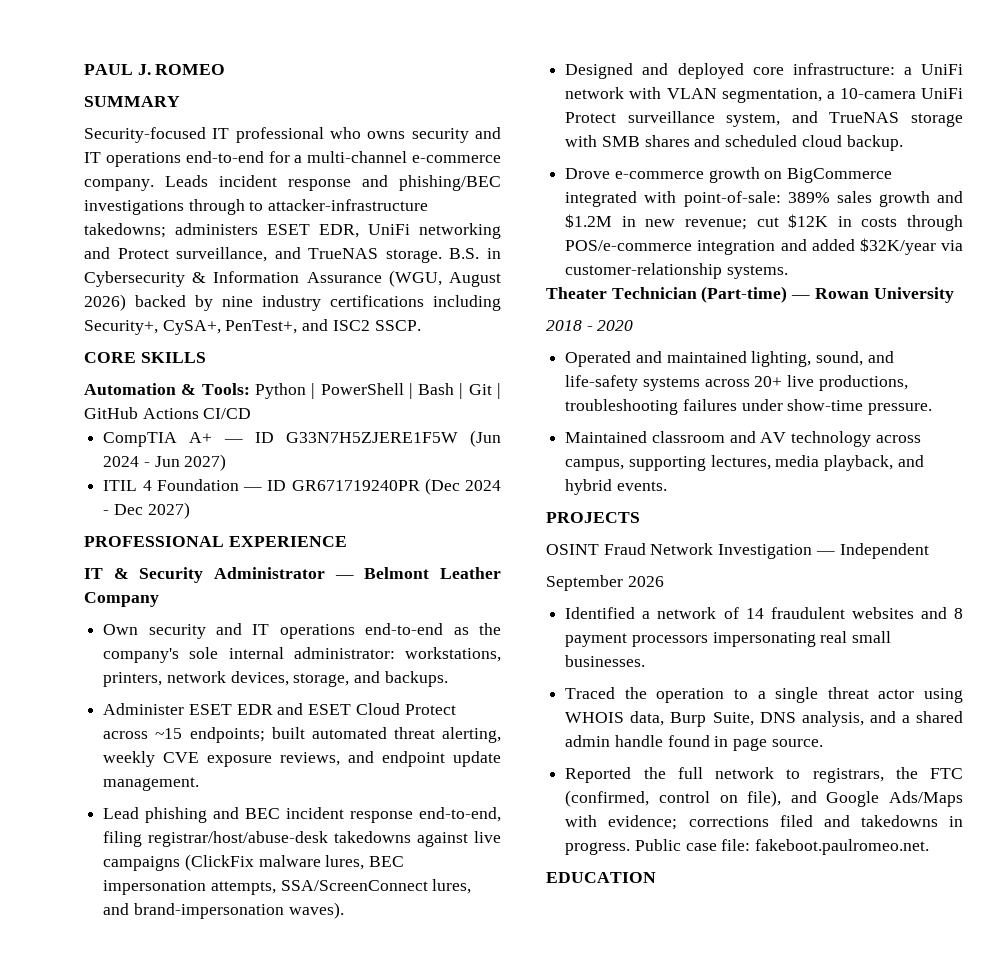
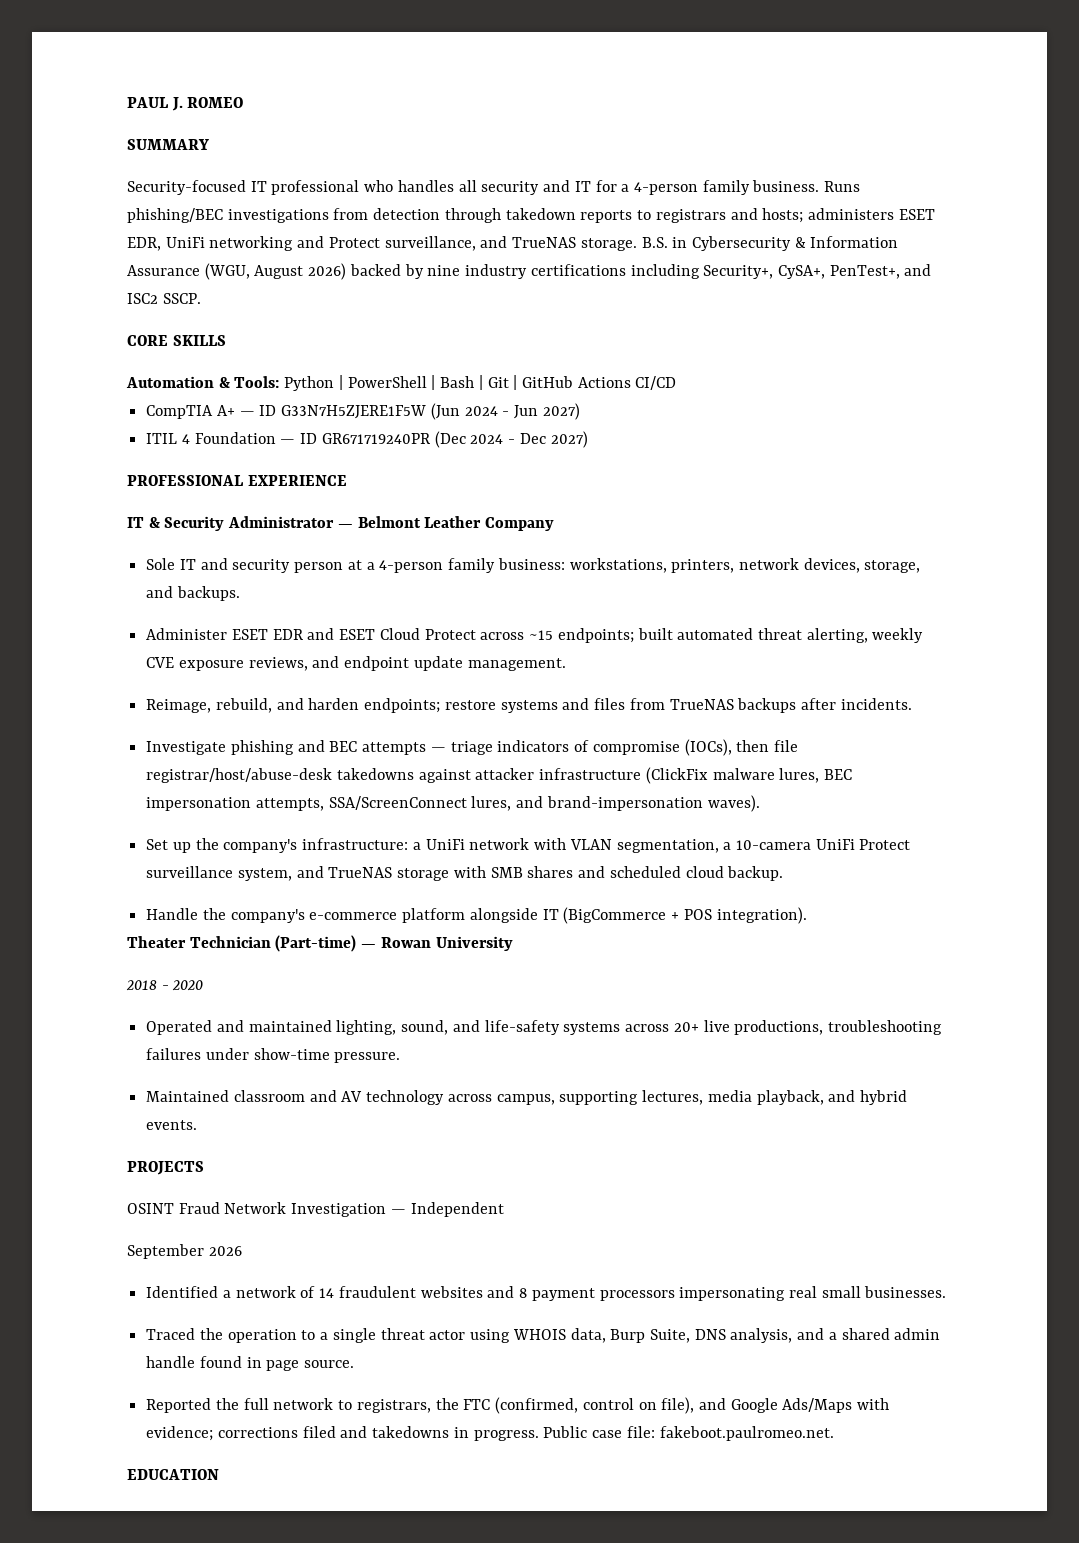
[367,127,501,143] [84,151,502,167] [84,175,501,191] [84,199,429,215] [84,223,166,238] owns security and IT operations end-to-end for a multi-channel e-commerce company. Leads incident response and phishing/BEC investigations through to attacker-infrastructure takedowns; -> [397,180,861,195] [127,208,804,223] handles all security and IT for a 4-person family business. Runs phishing/BEC investigations from detection through takedown reports to registrars and hosts;
[103,623,502,639] [103,647,395,663] Own security and IT operations end-to-end as the company's sole internal administrator: -> [146,558,565,573] Sole IT and security person at a 4-person family business:
[103,807,501,823] [103,831,143,847] Lead phishing and BEC incident response end-to-end, filing -> [146,698,912,713] [146,739,798,756] Reimage, rebuild, and harden endpoints; restore systems and files from TrueNAS backups after incidents. // Investigate phishing and BEC attempts — triage indicators of compromise (IOCs), then file
[474,831,501,843] [103,856,181,871] live campaigns -> [475,768,642,780] attacker infrastructure
[565,63,784,79] Designed and deployed core -> [146,838,298,853] Set up the company's
[565,167,893,183] [565,191,963,207] [565,214,963,231] [565,238,963,255] [565,263,788,279] Drove e-commerce growth on BigCommerce integrated with point-of-sale: 389% sales growth and $1.2M in new revenue; cut $12K in costs through POS/e-commerce integration and added $32K/year via customer-relationship systems. -> [146,907,807,924] Handle the company's e-commerce platform alongside IT (BigCommerce + POS integration).

